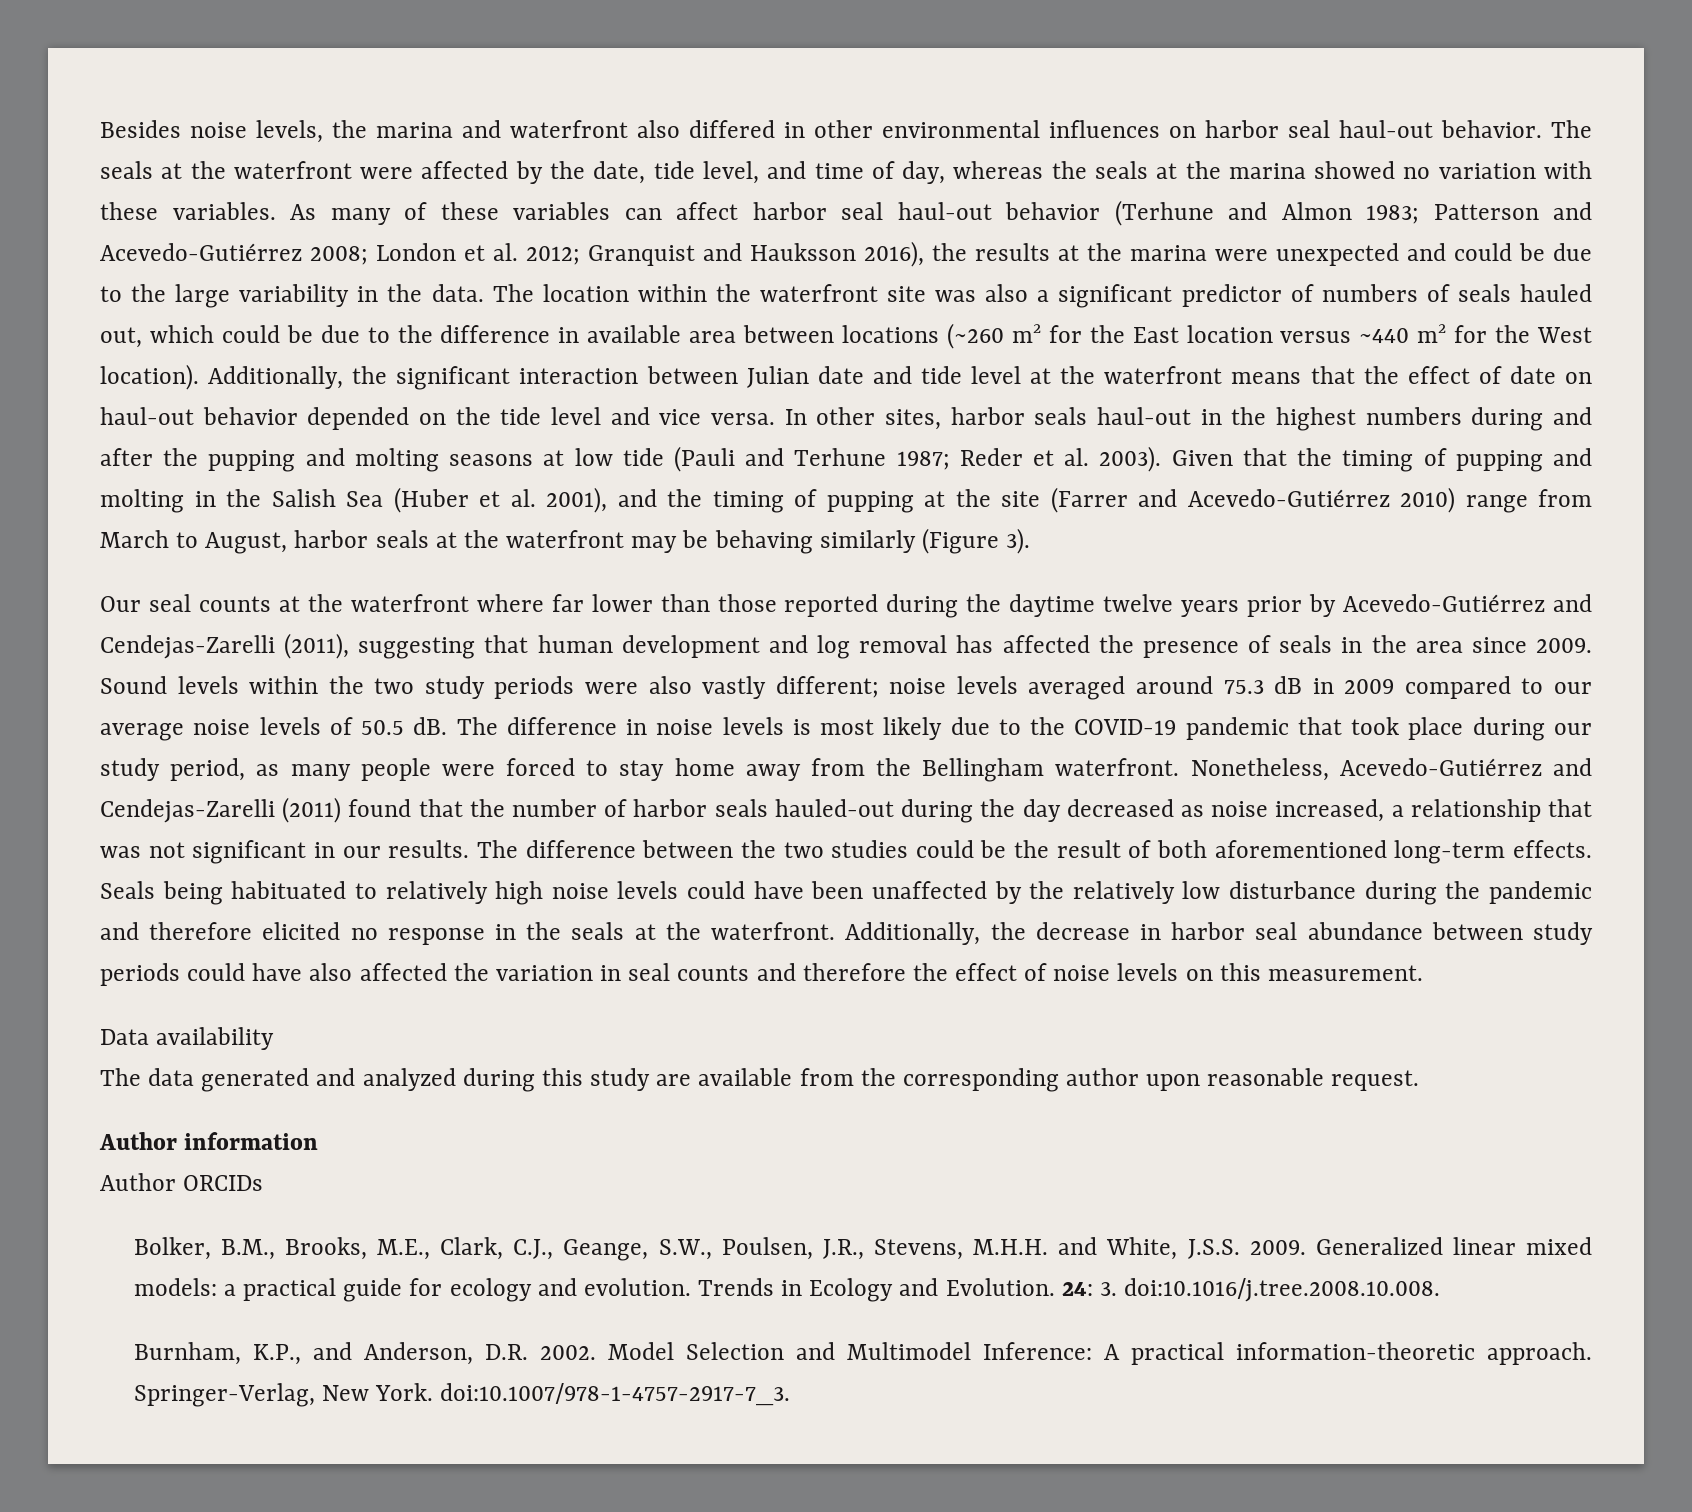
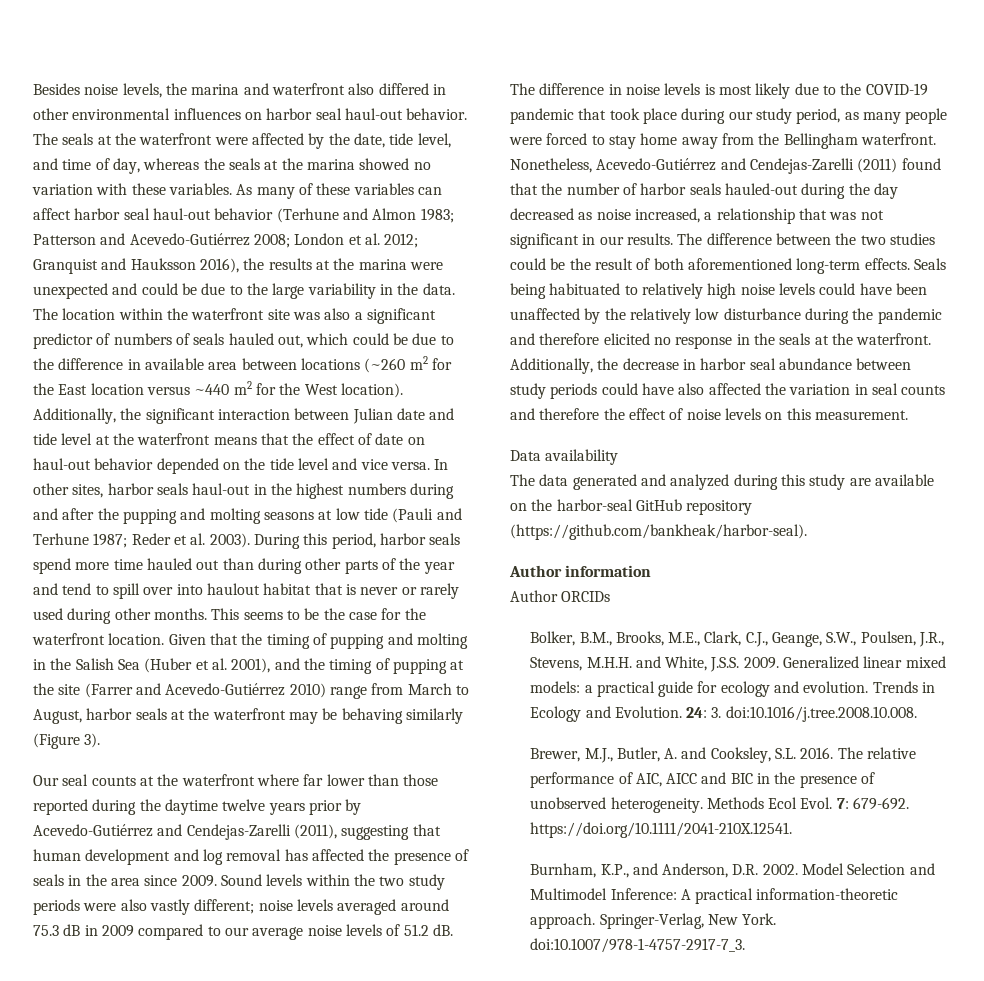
(1162, 459) none -> [253,533,461,549] [33,558,455,574] [33,583,459,599] [33,608,426,624] [32,633,165,645] During this period, harbor seals spend more time hauled out than during other parts of the year and tend to spill over into haulout habitat that is never or rarely used during other months. This seems to be the case for the waterfront location.
[361,720,405,735] 50.5 -> [403,924,429,936] 51.2
[799,1068,1420,1092] from the corresponding author upon reasonable request. -> [510,499,753,515] [510,524,807,540] on the harbor-seal GitHub repository (https://github.com/bankheak/harbor-seal).
(1441, 1290) none -> [530,747,917,763] [530,772,876,788] [530,797,910,813] [530,822,793,838] // Brewer, M.J., Butler, A. and Cooksley, S.L. 2016. The relative performance of AIC, AICC and BIC in the presence of unobserved heterogeneity. Methods Ecol Evol. 7: 679-692. https://doi.org/10.1111/2041-210X.12541.

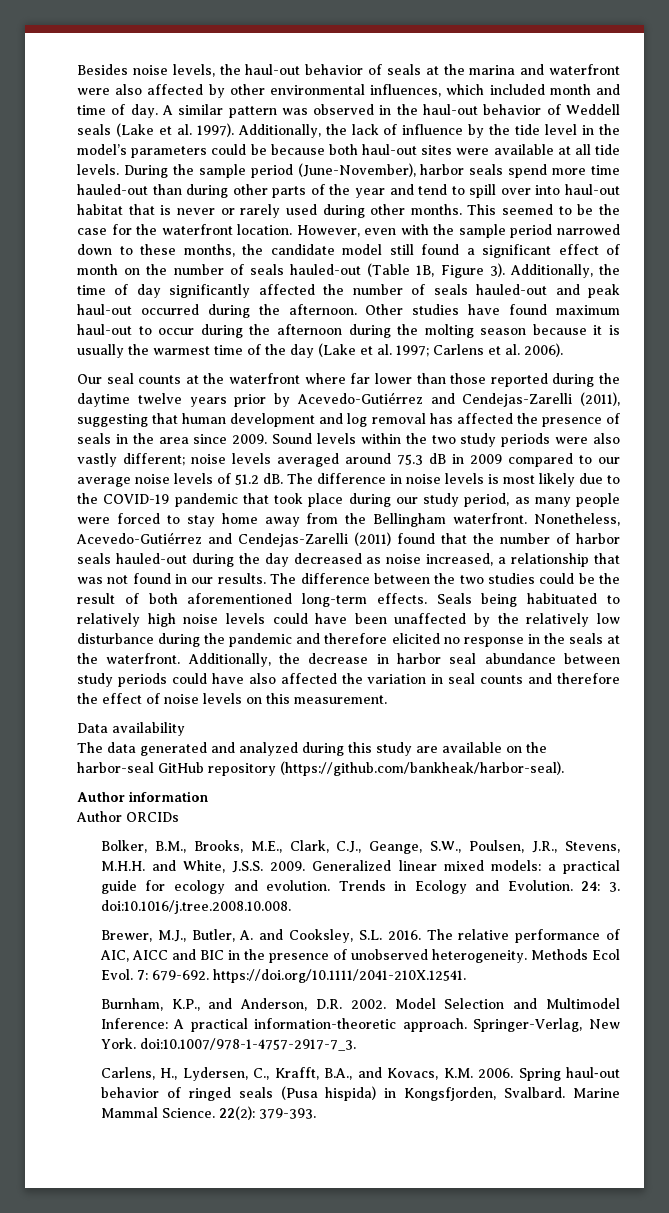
[191,83,446,95] [33,108,468,120] [33,133,451,149] [33,158,431,174] [32,183,442,199] [33,208,454,223] [33,233,419,248] [33,258,443,274] [33,283,455,299] [33,308,436,324] [33,333,454,349] [33,356,452,373] [33,381,403,398] [33,408,455,424] [33,433,425,445] [33,458,449,474] [33,483,454,499] [33,508,462,524] [33,533,376,549] marina and waterfront also differed in other environmental influences on harbor seal haul-out behavior. The seals at the waterfront were affected by the date, tide level, and time of day, whereas the seals at the marina showed no variation with these variables. As many of these variables can affect harbor seal haul-out behavior (Terhune and Almon 1983; Patterson and Acevedo-Gutiérrez 2008; London et al. 2012; Granquist and Hauksson 2016), the results at the marina were unexpected and could be due to the large variability in the data. The location within the waterfront site was also a significant predictor of numbers of seals hauled out, which could be due to the difference in available area between locations (~260 m2 for the East location versus ~440 m2 for the West location). Additionally, the significant interaction between Julian date and tide level at the waterfront means that the effect of date on haul-out behavior depended on the tide level and vice versa. In other sites, harbor seals haul-out in the highest numbers during and after the pupping and molting seasons at low tide (Pauli and Terhune 1987; Reder et al. 2003). During this period, -> [245,64,620,75] [77,84,620,98] [77,104,621,118] [77,123,620,138] [77,144,620,158] [77,163,416,178] haul-out behavior of seals at the marina and waterfront were also affected by other environmental influences, which included month and time of day. A similar pattern was observed in the haul-out behavior of Weddell seals (Lake et al. 1997). Additionally, the lack of influence by the tide level in the model’s parameters could be because both haul-out sites were available at all tide levels. During the sample period (June-November),
[146,558,220,570] hauled out -> [77,184,148,195] hauled-out
[206,583,260,595] haulout -> [564,184,620,195] haul-out
[243,612,283,620] seems -> [502,204,554,215] seemed
[168,633,468,649] [33,658,465,674] [33,683,469,699] [33,708,463,724] [33,733,101,749] Given that the timing of pupping and molting in the Salish Sea (Huber et al. 2001), and the timing of pupping at the site (Farrer and Acevedo-Gutiérrez 2010) range from March to August, harbor seals at the waterfront may be behaving similarly (Figure 3). -> [296,224,620,238] [77,244,620,258] [77,263,621,278] [77,284,620,298] [77,304,621,318] [77,324,620,338] [77,343,563,358] However, even with the sample period narrowed down to these months, the candidate model still found a significant effect of month on the number of seals hauled-out (Table 1B, Figure 3). Additionally, the time of day significantly affected the number of seals hauled-out and peak haul-out occurred during the afternoon. Other studies have found maximum haul-out to occur during the afternoon during the molting season because it is usually the warmest time of the day (Lake et al. 1997; Carlens et al. 2006).
[510,233,579,249] significant -> [132,573,171,584] found
(746, 945) none -> [100,1067,620,1081] [100,1086,620,1101] [100,1106,316,1120] // Carlens, H., Lydersen, C., Krafft, B.A., and Kovacs, K.M. 2006. Spring haul‐out behavior of ringed seals (Pusa hispida) in Kongsfjorden, Svalbard. Marine Mammal Science. 22(2): 379-393.

